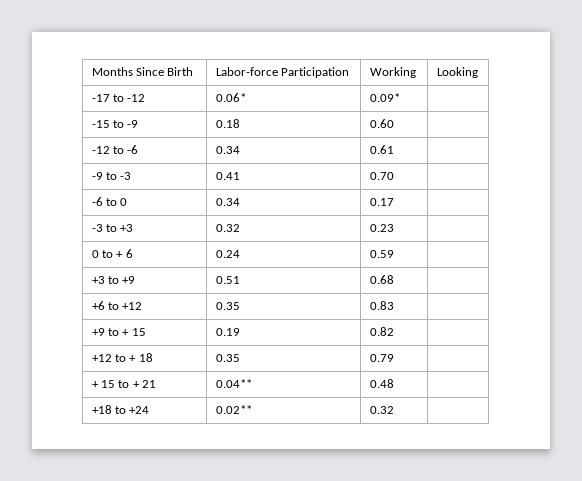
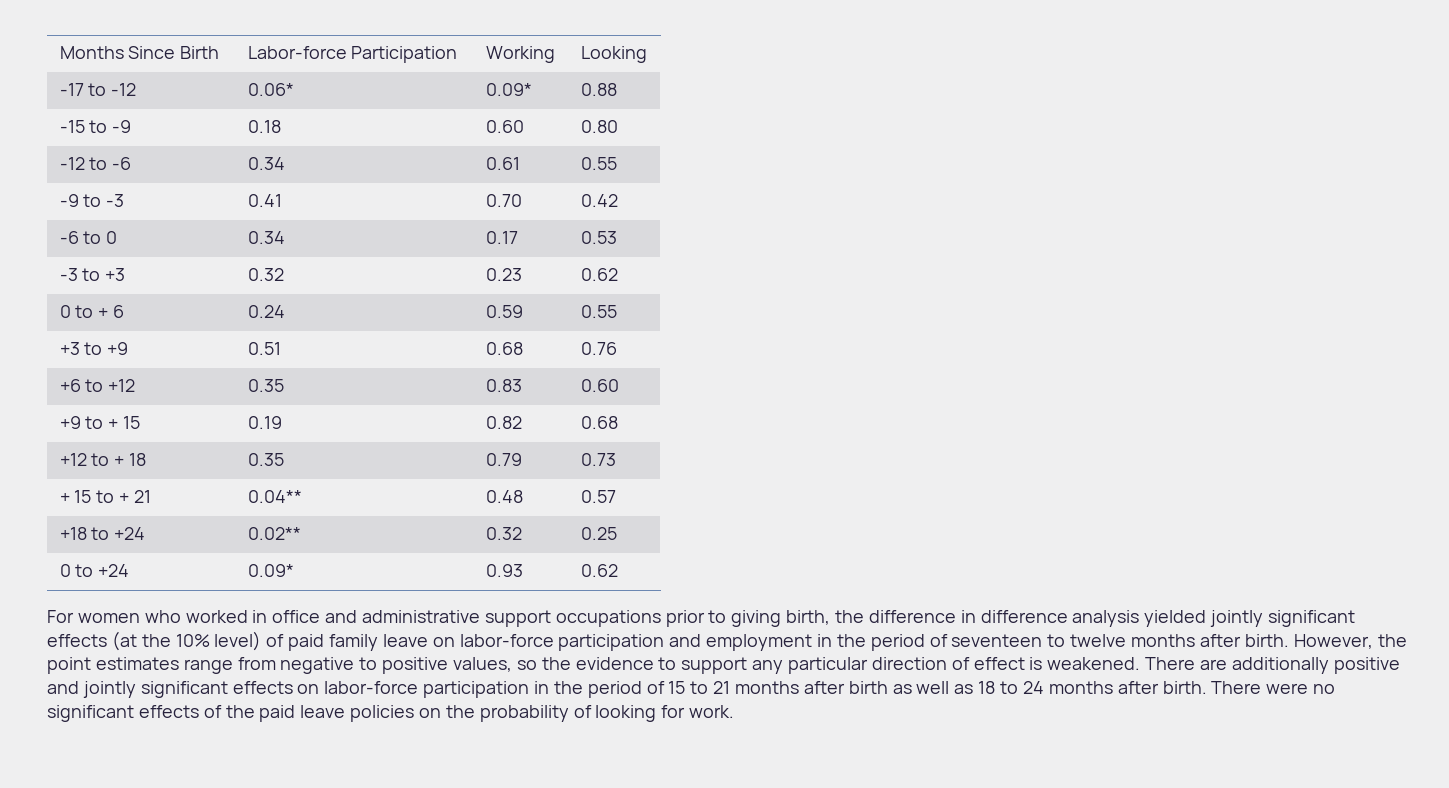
(400, 97) none -> [580,83,617,96] 0.88
(394, 123) none -> [580,120,618,133] 0.80
(394, 149) none -> [580,157,617,170] 0.55
(394, 176) none -> [580,194,618,207] 0.42
(394, 202) none -> [580,231,617,244] 0.53
(394, 228) none -> [580,268,618,281] 0.62
(394, 254) none -> [580,305,617,318] 0.55
(394, 279) none -> [580,342,617,355] 0.76
(394, 305) none -> [580,379,619,392] 0.60
(394, 331) none -> [580,416,618,429] 0.68
(394, 358) none -> [580,453,616,466] 0.73
(394, 383) none -> [580,490,616,503] 0.57
(394, 410) none -> [580,527,617,540] [59,564,130,577] [247,564,294,577] [485,564,523,577] [580,564,618,577] [47,610,1356,627] [47,631,1407,651] [47,657,1400,674] [47,681,1336,698] [47,705,735,722] 0.25 // 0 to +24 | 0.09* | 0.93 | 0.62 // For women who worked in office and administrative support occupations prior to giving birth, the difference in difference analysis yielded jointly significant effects (at the 10% level) of paid family leave on labor-force participation and employment in the period of seventeen to twelve months after birth. However, the point estimates range from negative to positive values, so the evidence to support any particular direction of effect is weakened. There are additionally positive and jointly significant effects on labor-force participation in the period of 15 to 21 months after birth as well as 18 to 24 months after birth. There were no significant effects of the paid leave policies on the probability of looking for work.

